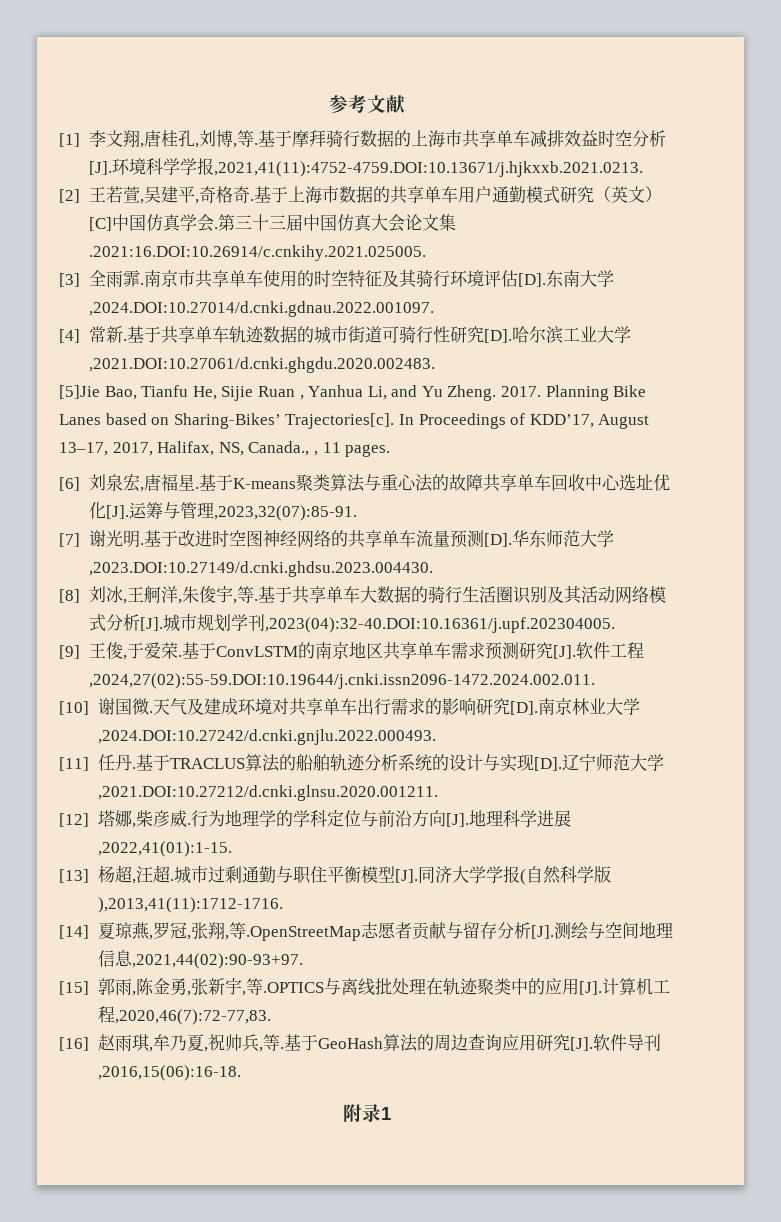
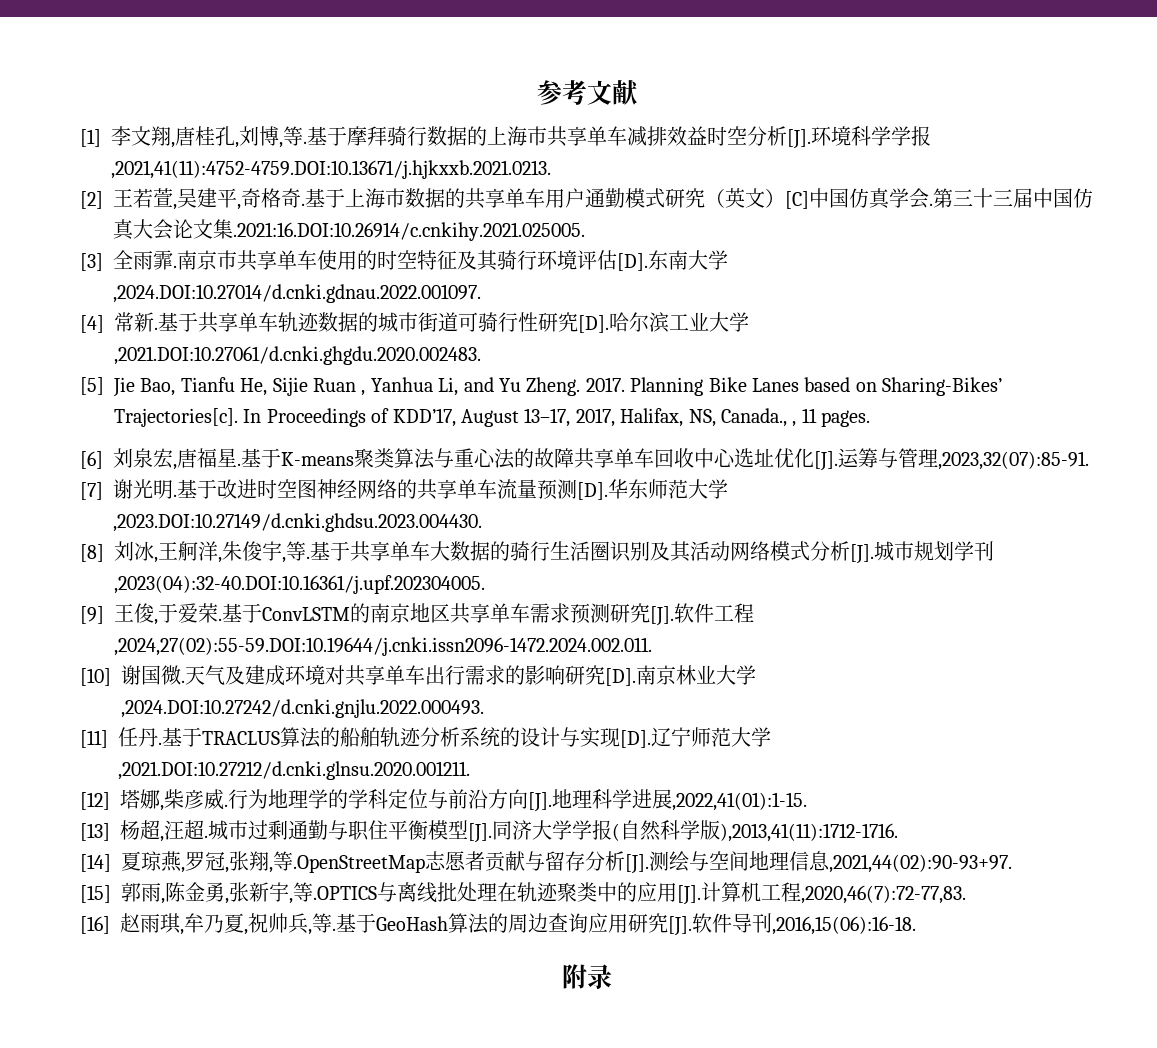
[59,385,100,399] [5]Jie -> [80,377,135,397] [5] Jie
[380,1107,391,1120] 1 -> (612, 976) none

